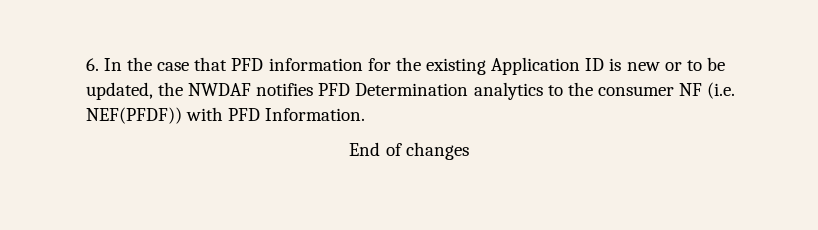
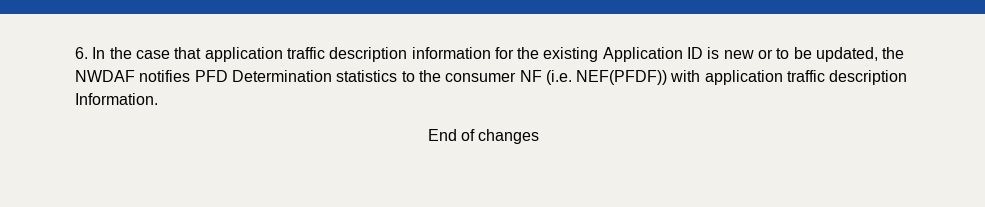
[231,58,264,71] PFD -> [204,47,408,62] application traffic description
[473,82,543,100] analytics -> [336,70,398,82] statistics
[228,108,261,121] PFD -> [704,70,908,85] application traffic description

